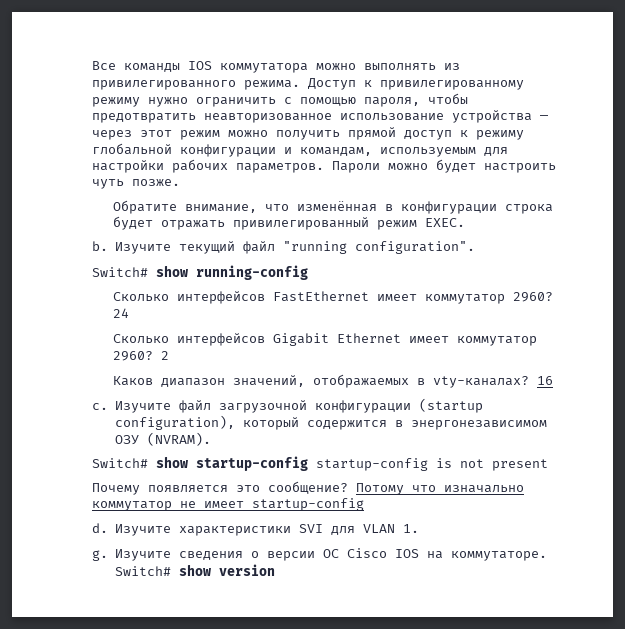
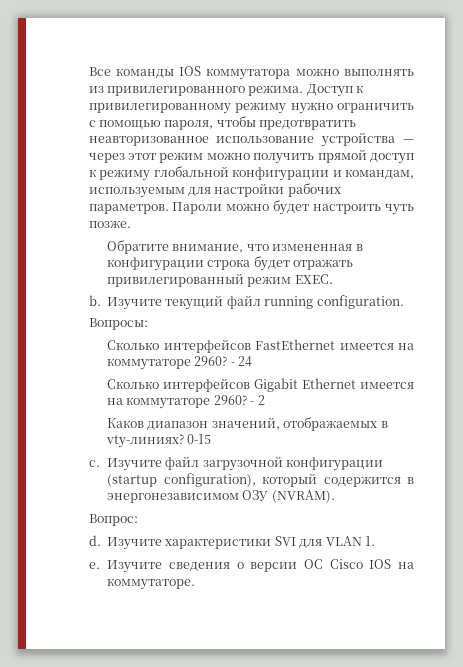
[296,201,377,212] изменённая -> [272,244,353,251] измененная
[282,241,475,254] [92,265,309,280] [112,291,553,304] "running configuration". // Switch# show running-config // Сколько интерфейсов FastEthernet имеет коммутатор 2960? -> [264,295,404,309] [88,318,148,330] [107,339,414,353] [107,356,235,370] running configuration. // Вопросы: // Сколько интерфейсов FastEthernet имеется на коммутаторе 2960? -
[408,336,537,346] [112,351,153,361] имеет коммутатор 2960? -> [360,382,414,389] [107,395,255,409] имеется на коммутаторе 2960? -
[432,376,553,388] vty-каналах? 16 -> [106,434,212,448] vty-линиях? 0-15
[92,456,549,471] [92,481,525,495] [92,498,365,511] Switch# show startup-config startup-config is not present // Почему появляется это сообщение? Потому что изначально коммутатор не имеет startup-config -> [88,514,138,526] Вопрос:
[92,550,109,561] g. -> [88,562,100,569] e.
[114,564,275,576] Switch# show version -> (196, 584) none

